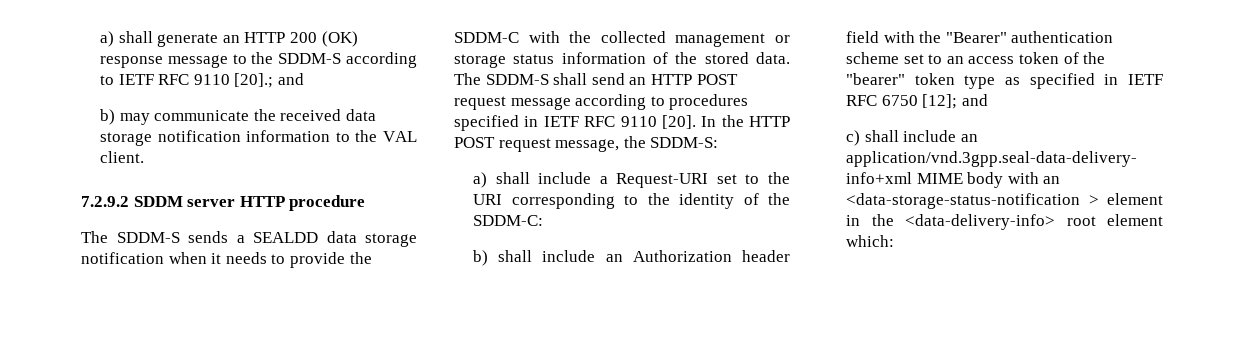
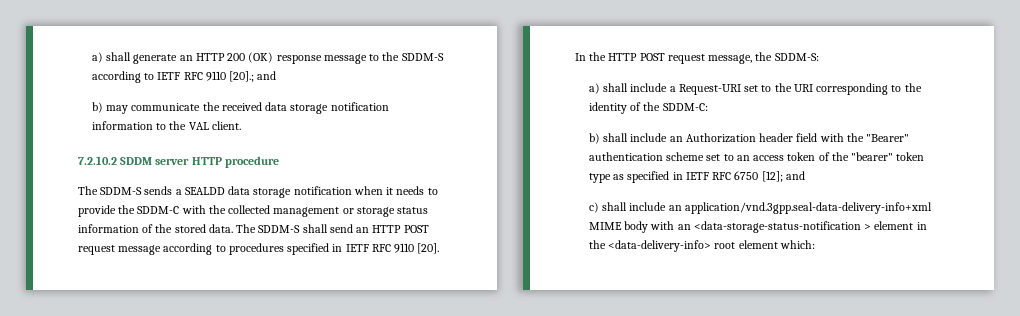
[81,196,129,207] 7.2.9.2 -> [78,156,117,165] 7.2.10.2

